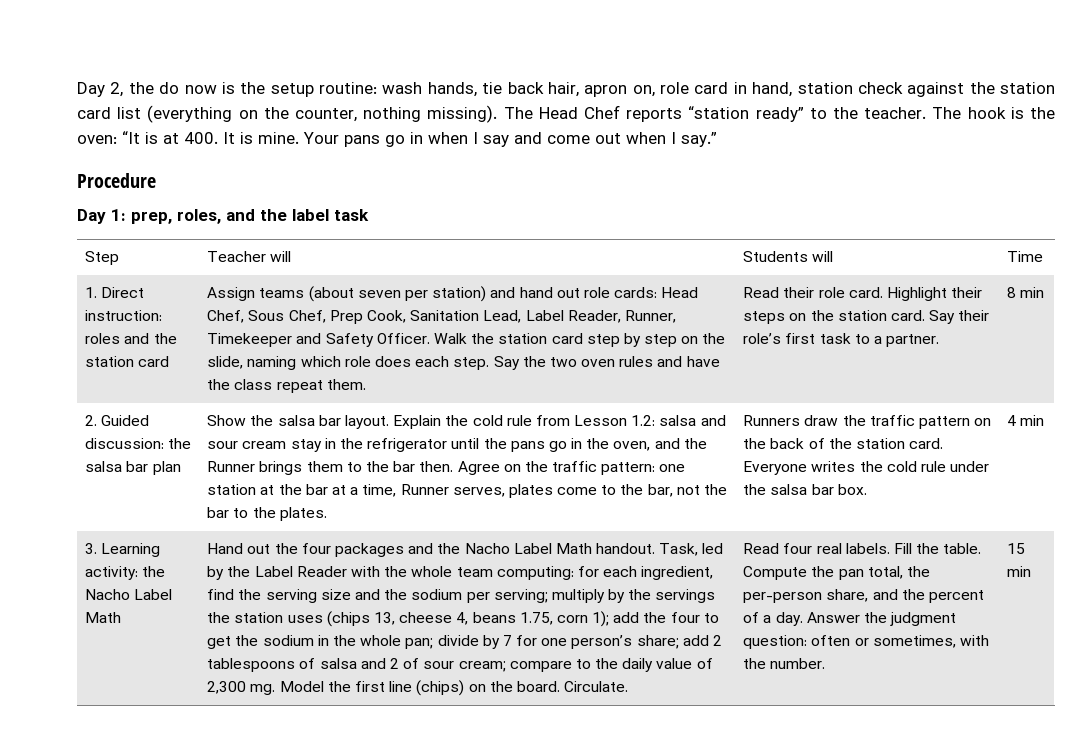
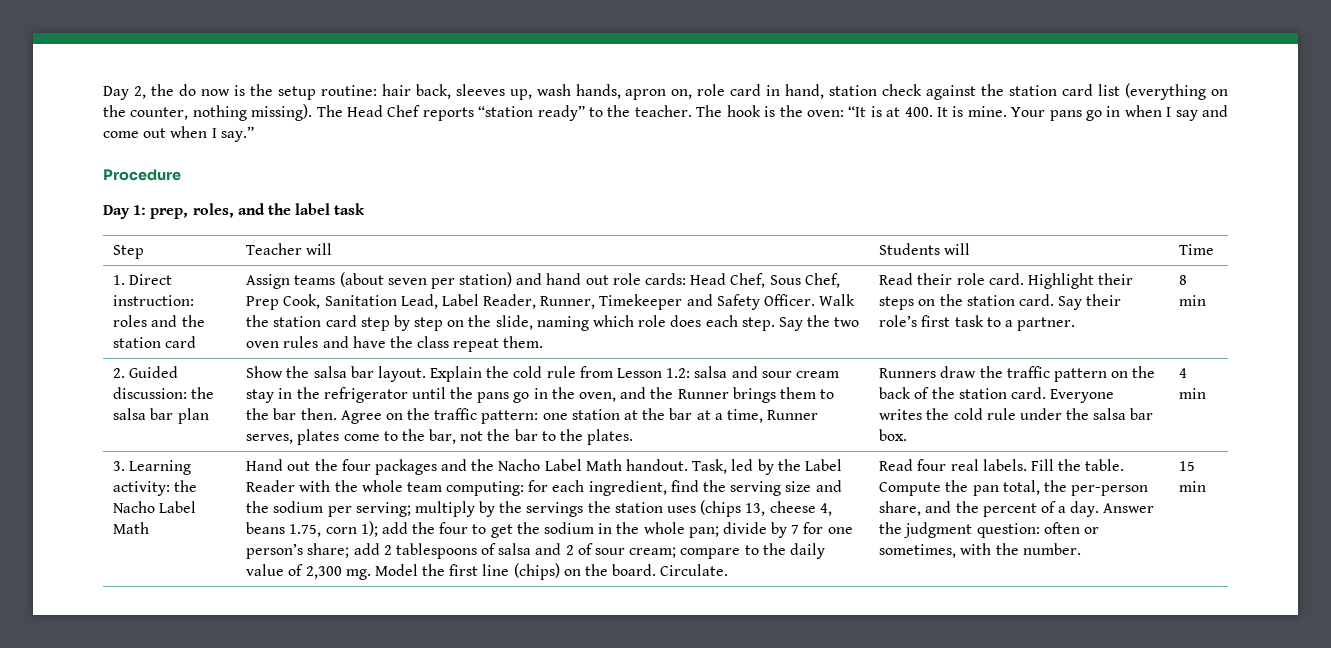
[382,82,579,97] wash hands, tie back hair, -> [381,84,621,100] hair back, sleeves up, wash hands,

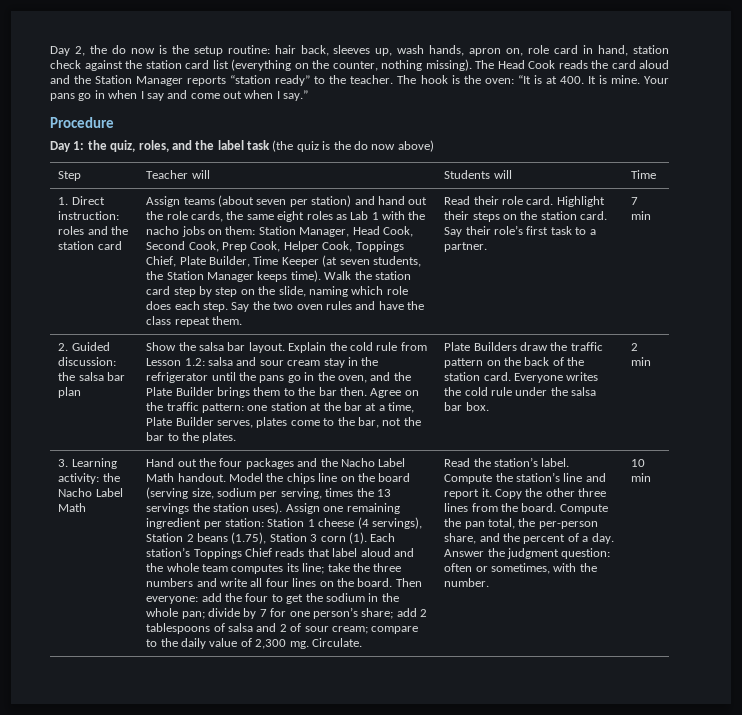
[387,105,421,117] Chef -> [528,60,669,69] [50,75,184,86] Cook reads the card aloud and the Station Manager
[150,208,189,219] prep, -> [87,140,136,152] the quiz,
(366, 209) none -> [272,140,434,152] (the quiz is the do now above)
[612,273,840,288] [246,294,815,310] role cards: Head Chef, Sous Chef, Prep Cook, Sanitation Lead, Label Reader, Runner, Timekeeper and Safety Officer. -> [146,211,426,222] [146,226,413,237] [146,241,404,252] [146,255,421,267] [146,270,321,282] the role cards, the same eight roles as Lab 1 with the nacho jobs on them: Station Manager, Head Cook, Second Cook, Prep Cook, Helper Cook, Toppings Chief, Plate Builder, Time Keeper (at seven students, the Station Manager keeps time).
[1179,275,1188,285] 8 -> [631,197,639,205] 7
[677,389,729,399] Runner -> [146,387,214,396] Plate Builder
[767,410,819,420] Runner -> [146,417,214,426] Plate Builder
[879,368,937,378] Runners -> [444,342,517,351] Plate Builders
[1179,368,1188,378] 4 -> [631,343,639,351] 2
[692,459,842,475] [246,480,842,496] [246,500,832,517] [246,521,378,537] Task, led by the Label Reader with the whole team computing: for each ingredient, find the serving size and the sodium per serving; multiply by the servings the station uses (chips 13, cheese 4, beans 1.75, corn 1); -> [229,473,411,484] [146,487,391,499] [146,502,400,514] [146,517,422,529] [146,532,396,544] [146,547,414,559] [146,563,402,574] [146,578,422,587] [146,596,199,604] Model the chips line on the board (serving size, sodium per serving, times the 13 servings the station uses). Assign one remaining ingredient per station: Station 1 cheese (4 servings), Station 2 beans (1.75), Station 3 corn (1). Each station’s Toppings Chief reads that label aloud and the whole team computes its line; take the three numbers and write all four lines on the board. Then everyone:
[374,563,729,580] [879,459,1125,471] Model the first line (chips) on the board. Circulate. | Read four real labels. Fill the table. -> [311,638,362,647] [444,457,570,467] [444,472,606,484] [444,488,607,499] [444,503,557,512] Circulate. | Read the station’s label. Compute the station’s line and report it. Copy the other three lines from the board.
[1179,461,1196,471] 15 -> [631,459,646,467] 10

